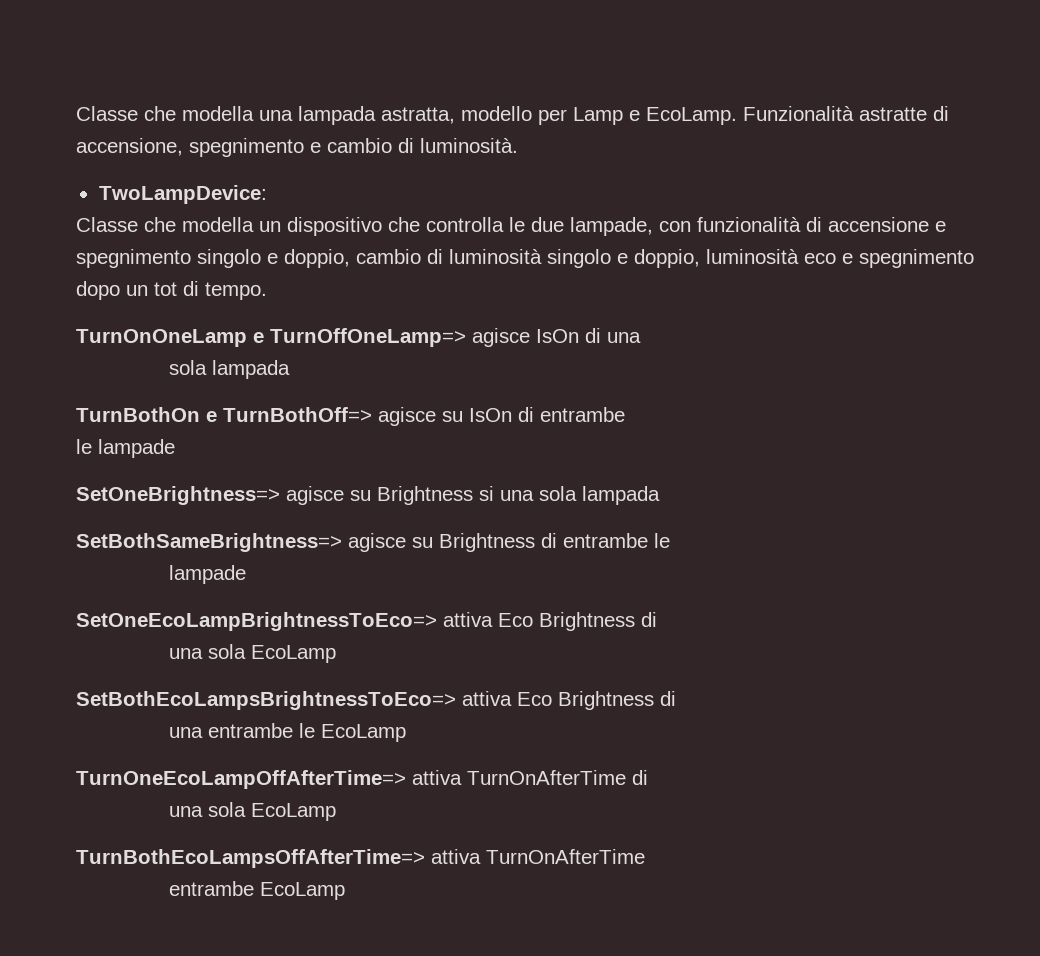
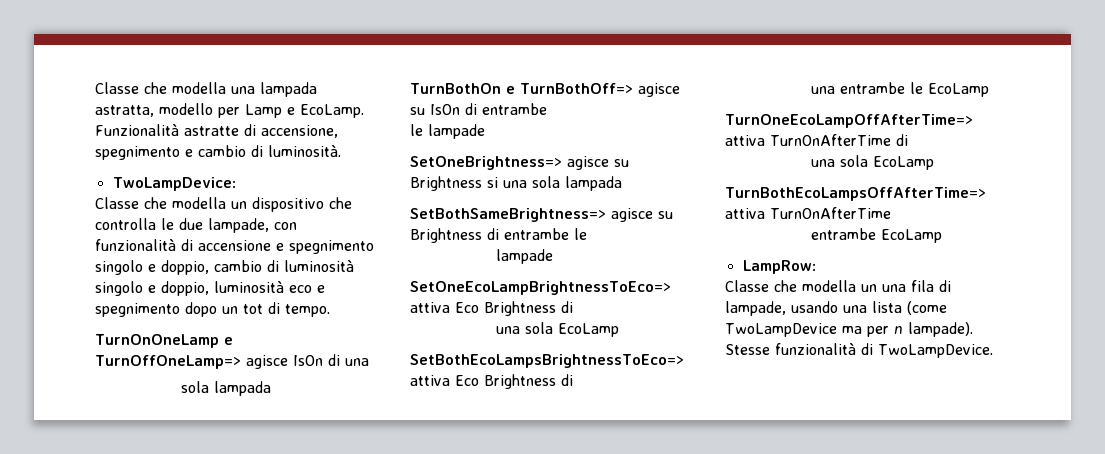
(346, 891) none -> [742,260,816,274] [725,280,951,292] [725,301,947,316] [725,322,973,337] [725,343,993,358] // LampRow: // Classe che modella un una fila di lampade, usando una lista (come TwoLampDevice ma per n lampade). Stesse funzionalità di TwoLampDevice.

